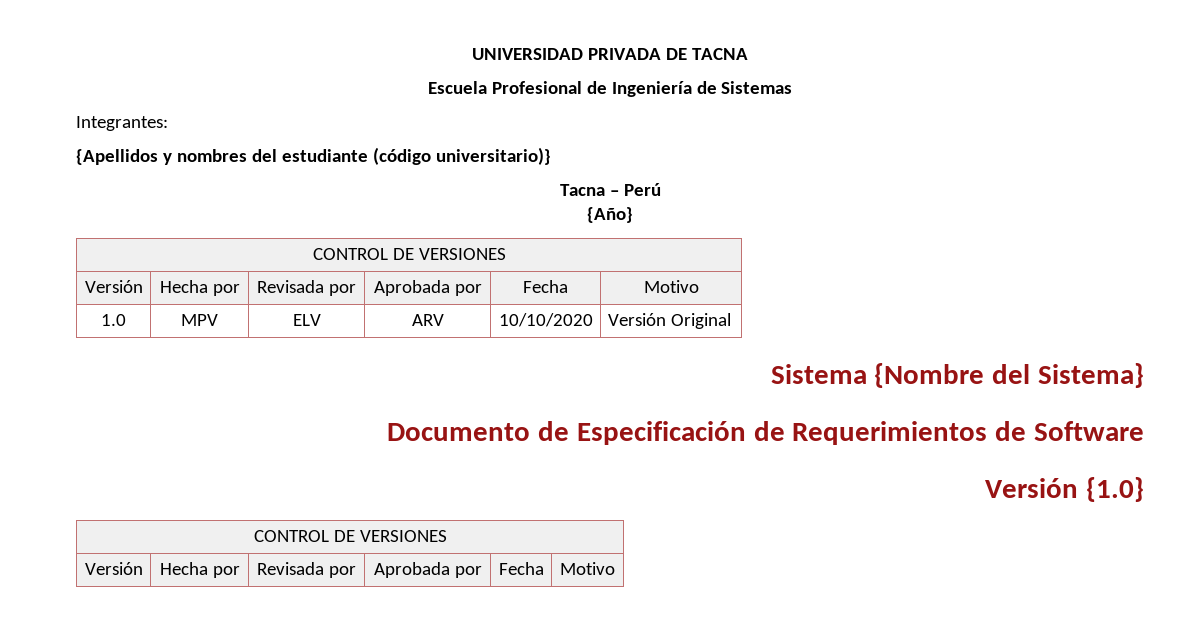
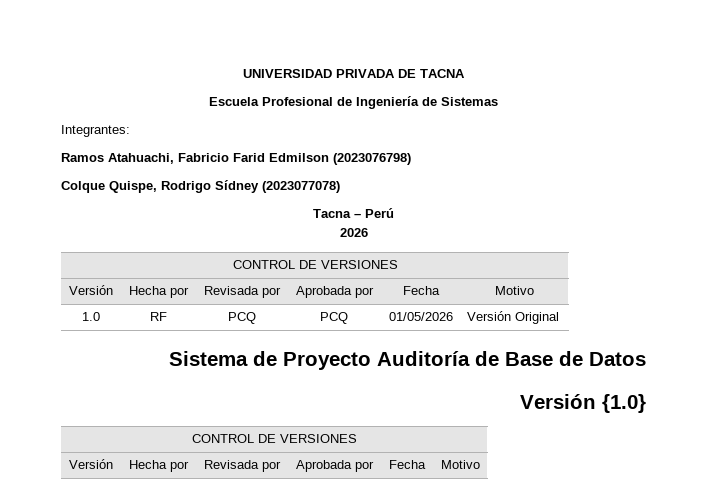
[76,147,551,165] {Apellidos y nombres del estudiante (código universitario)} -> [61,153,411,165] [61,180,340,193] Ramos Atahuachi, Fabricio Farid Edmilson (2023076798) // Colque Quispe, Rodrigo Sídney (2023077078)
[587,207,633,223] {Año} -> [339,228,368,237] 2026
[181,314,218,326] [292,314,321,326] [411,314,444,326] [498,313,593,327] MPV | ELV | ARV | 10/10/2020 -> [149,312,167,321] [227,312,256,324] [320,312,348,324] [388,312,453,321] RF | PCQ | PCQ | 01/05/2026
[874,363,1144,388] [387,421,1144,445] {Nombre del Sistema} // Documento de Especificación de Requerimientos de Software -> [253,351,646,370] de Proyecto Auditoría de Base de Datos

